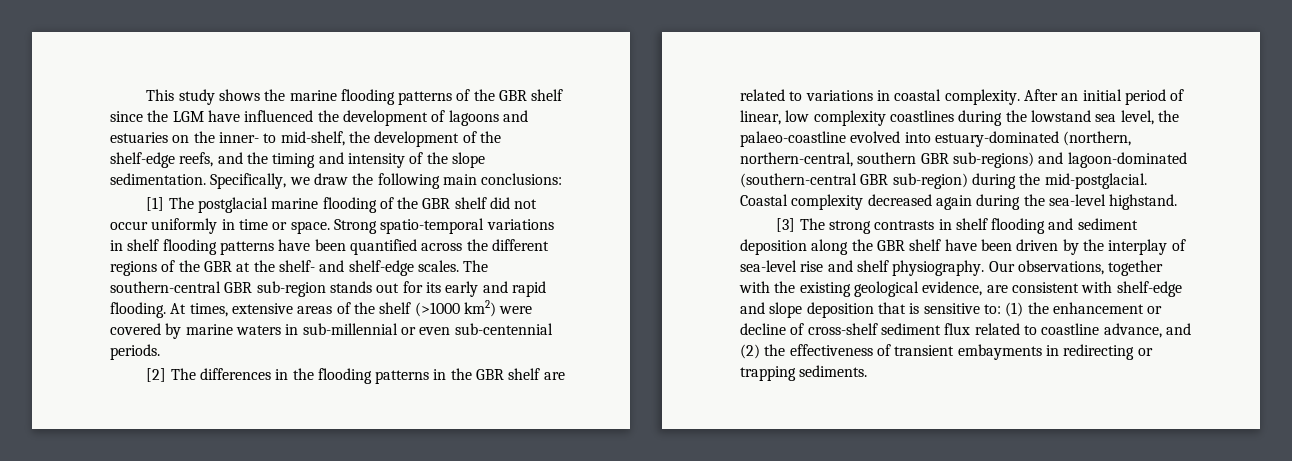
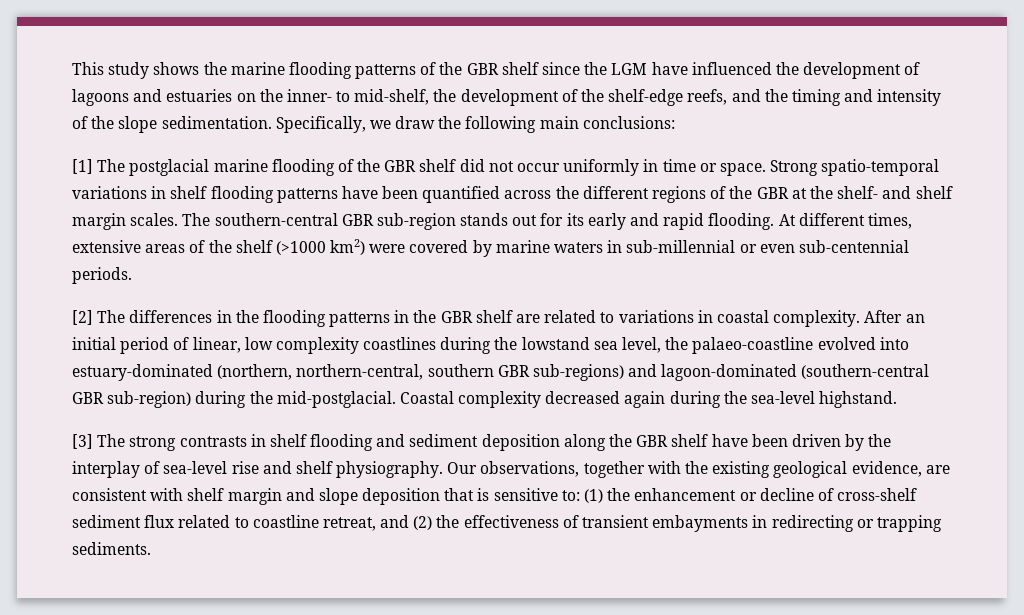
[348,260,414,276] shelf-edge -> [915,186,953,199] [72,213,126,230] shelf margin
(187, 308) none -> [798,213,865,226] different
[1116,281,1182,297] shelf-edge -> [187,488,282,505] shelf margin
[1103,323,1162,338] advance, -> [322,517,376,531] retreat,

